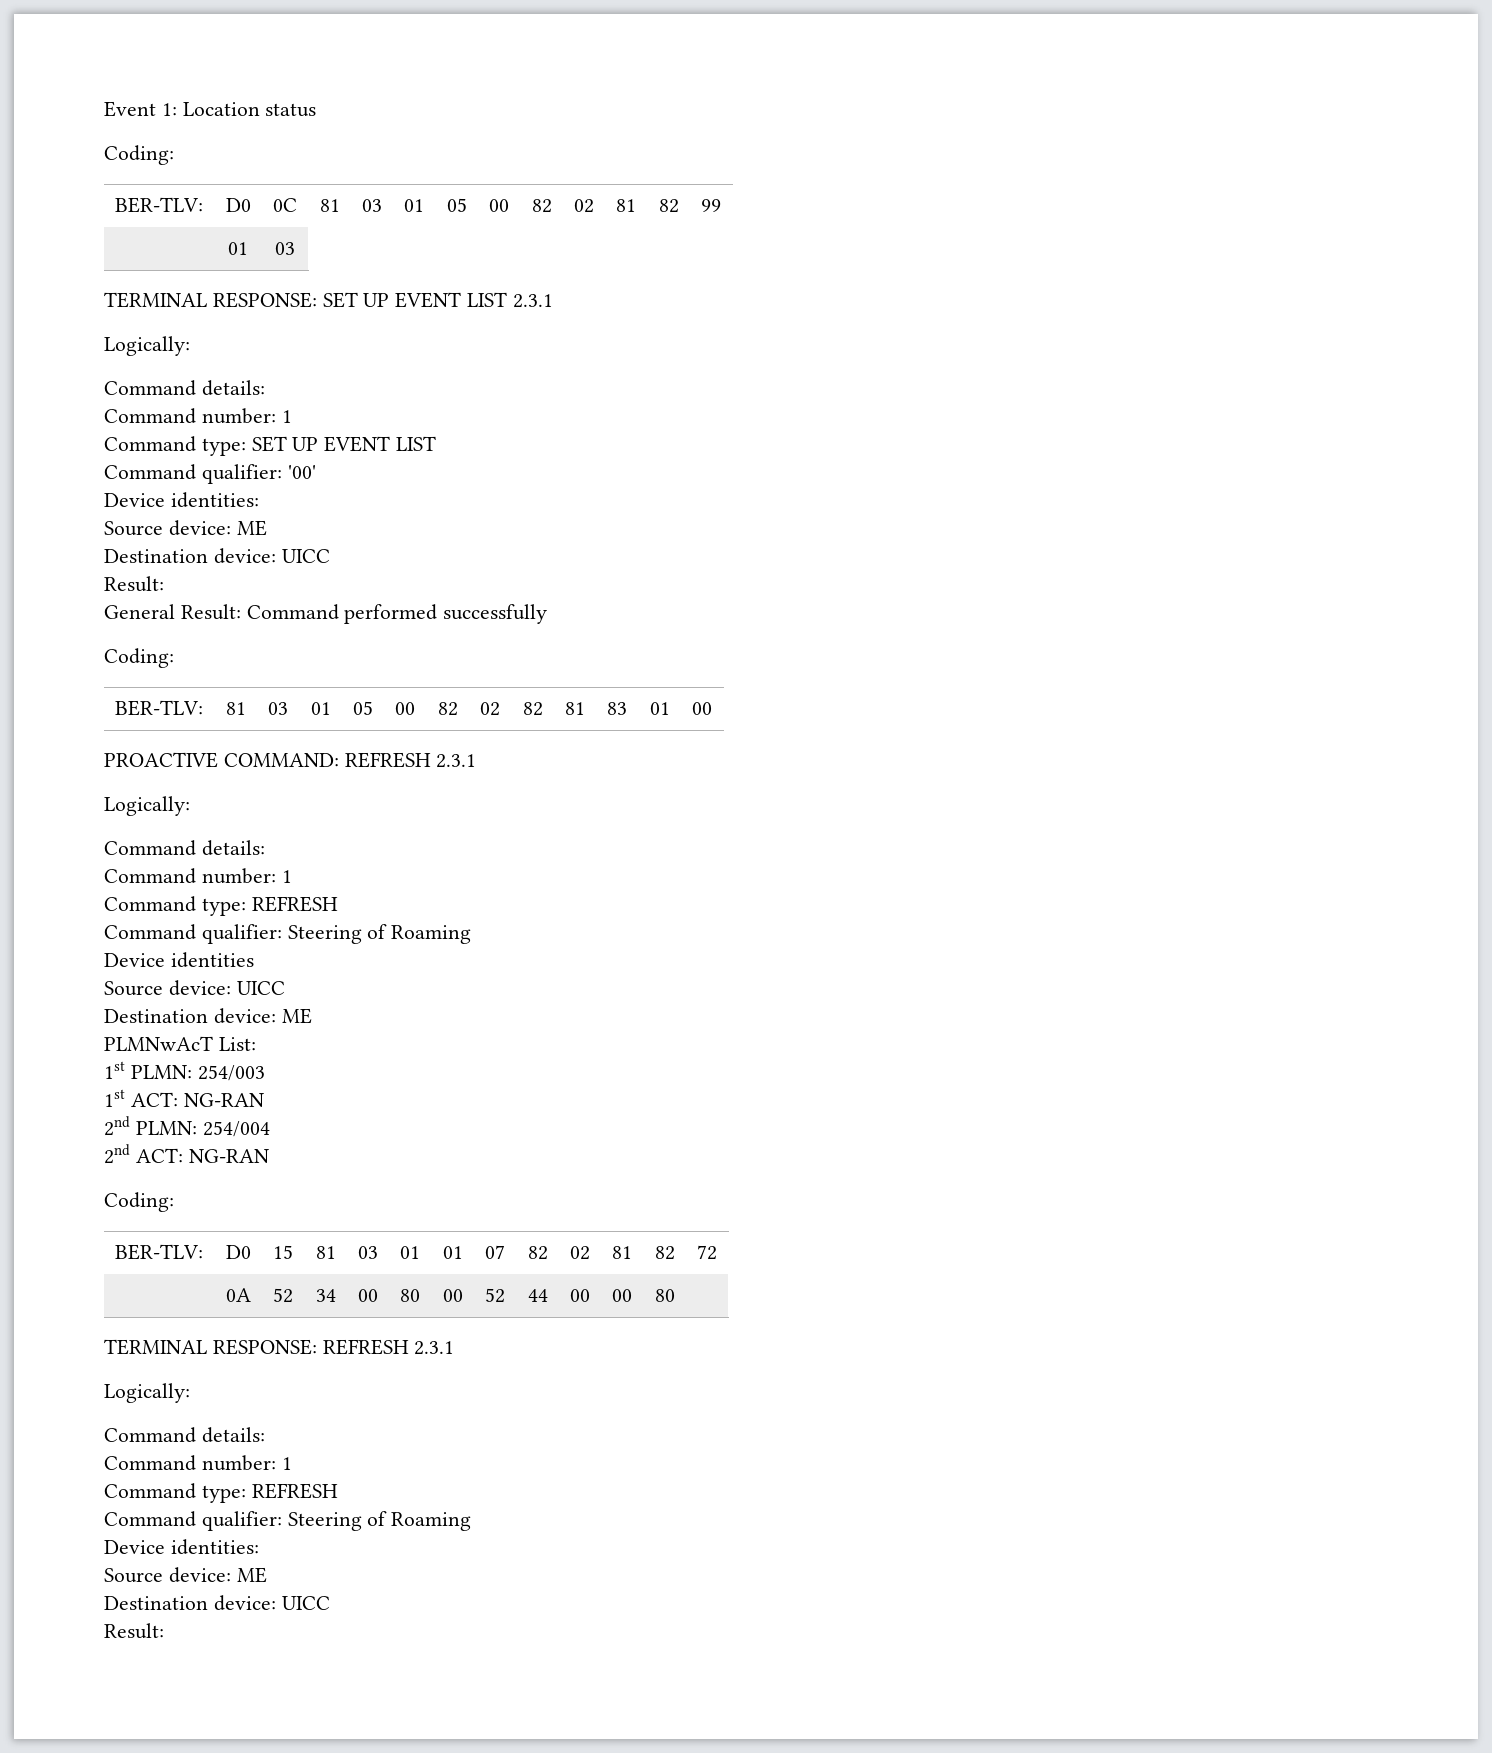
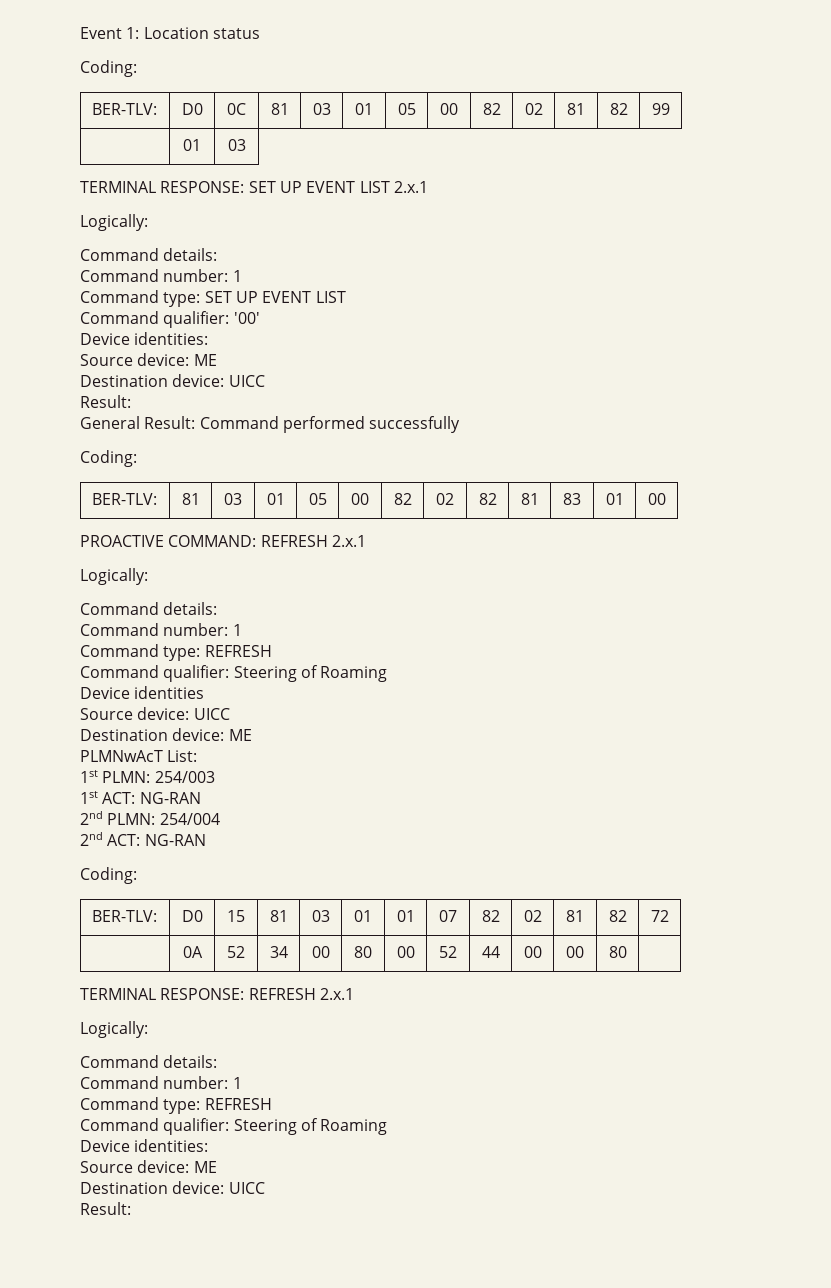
[512,294,553,308] 2.3.1 -> [393,181,428,193] 2.x.1
[436,754,477,768] 2.3.1 -> [331,535,366,547] 2.x.1
[414,1341,455,1355] 2.3.1 -> [319,988,354,1000] 2.x.1

